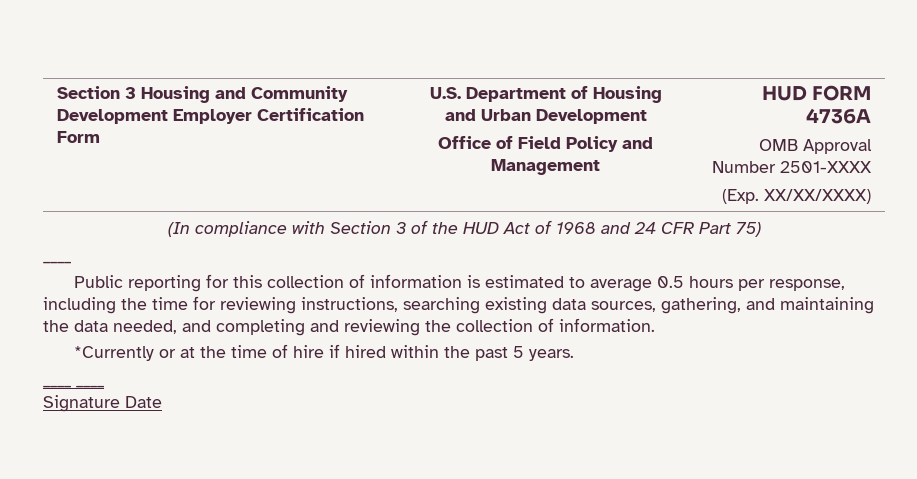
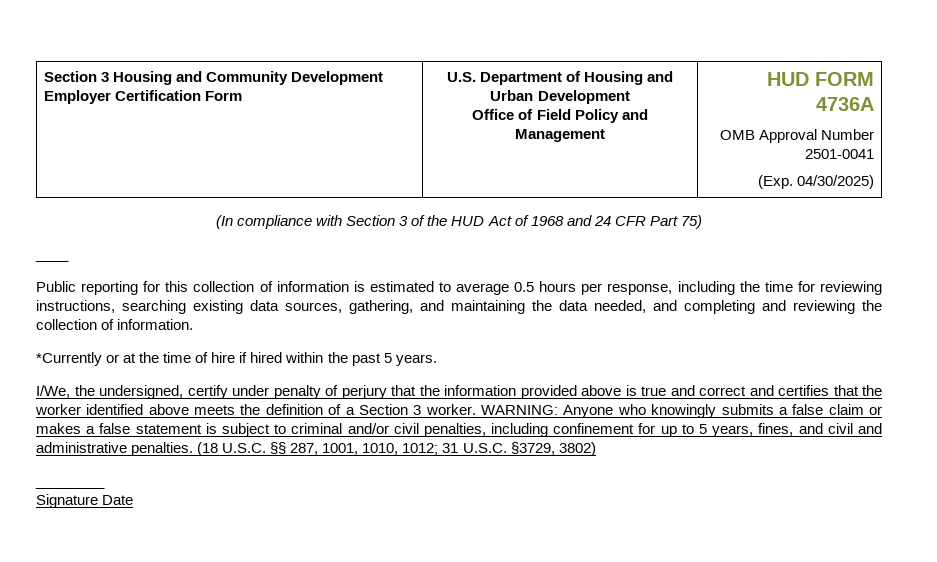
[780,161,873,173] 2501-XXXX -> [805,149,875,159] 2501-0041
[764,189,872,204] XX/XX/XXXX) -> [797,175,875,189] 04/30/2025)
(574, 355) none -> [36,385,882,399] [35,404,882,418] [36,423,882,437] [36,442,596,456] // I/We, the undersigned, certify under penalty of perjury that the information provided above is true and correct and certifies that the worker identified above meets the definition of a Section 3 worker. WARNING: Anyone who knowingly submits a false claim or makes a false statement is subject to criminal and/or civil penalties, including confinement for up to 5 years, fines, and civil and administrative penalties. (18 U.S.C. §§ 287, 1001, 1010, 1012; 31 U.S.C. §3729, 3802)

